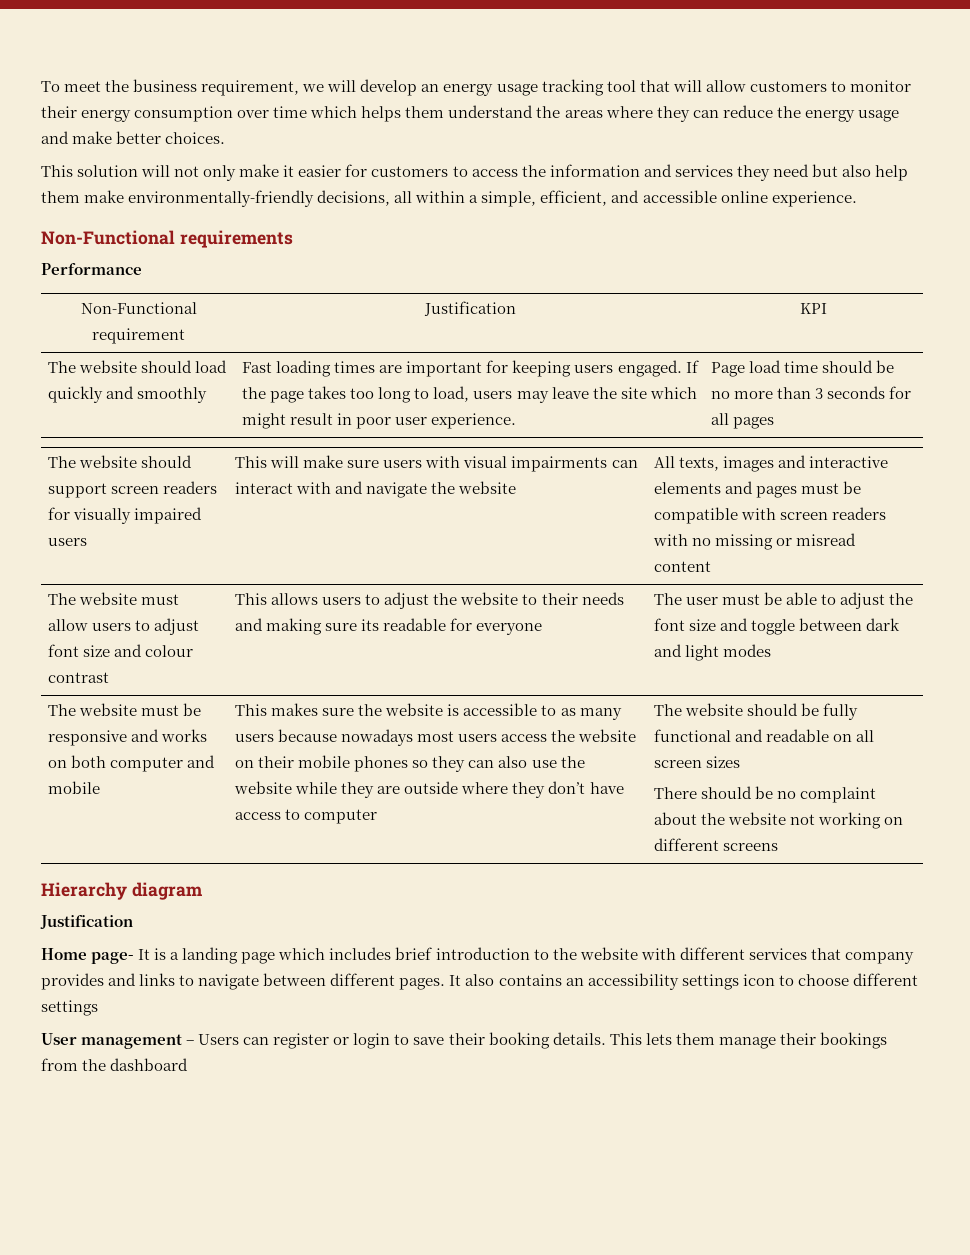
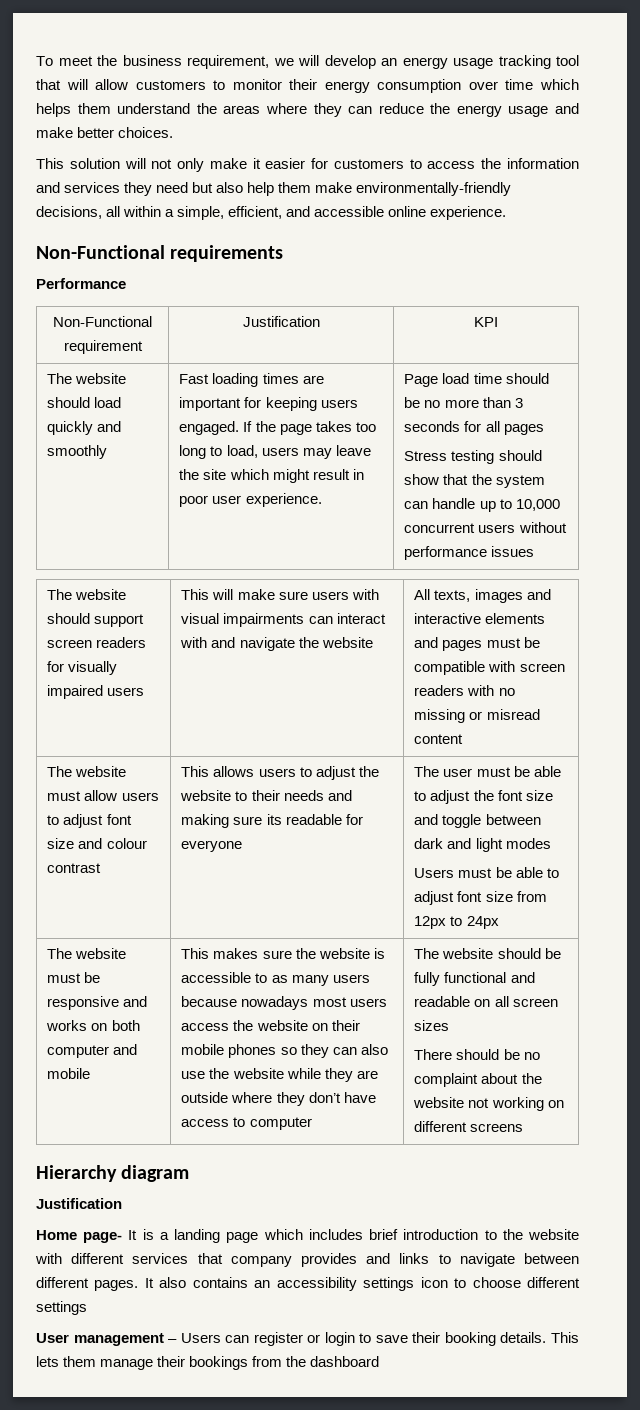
(775, 423) none -> [404,450,542,464] [404,474,545,488] [404,498,560,512] [404,522,567,533] [404,546,535,560] // Stress testing should show that the system can handle up to 10,000 concurrent users without performance issues
(772, 650) none -> [414,867,559,878] [414,891,547,905] [414,916,499,929] // Users must be able to adjust font size from 12px to 24px

